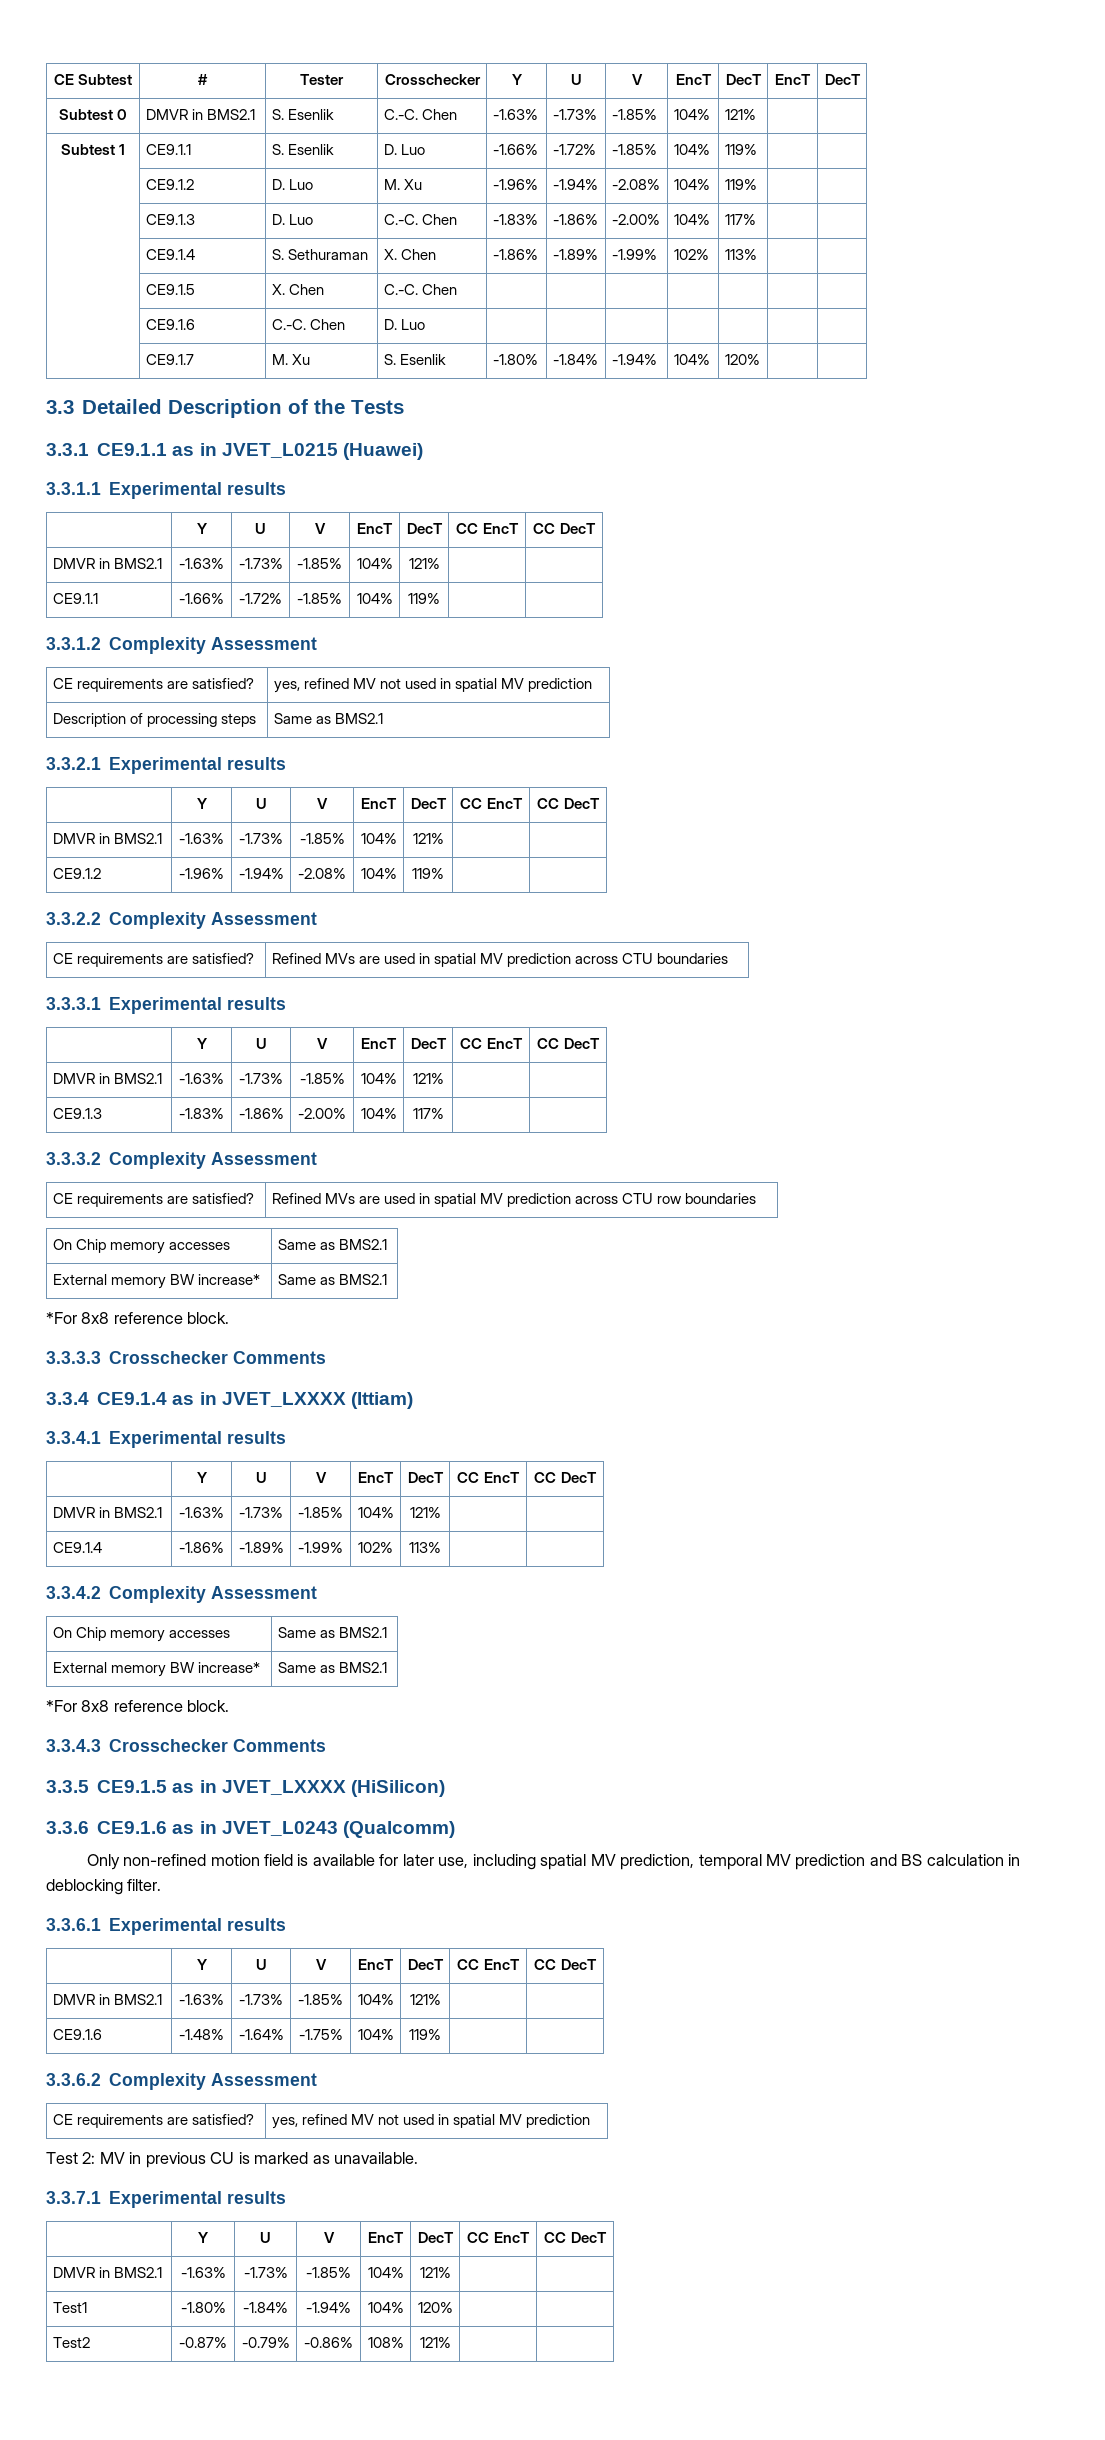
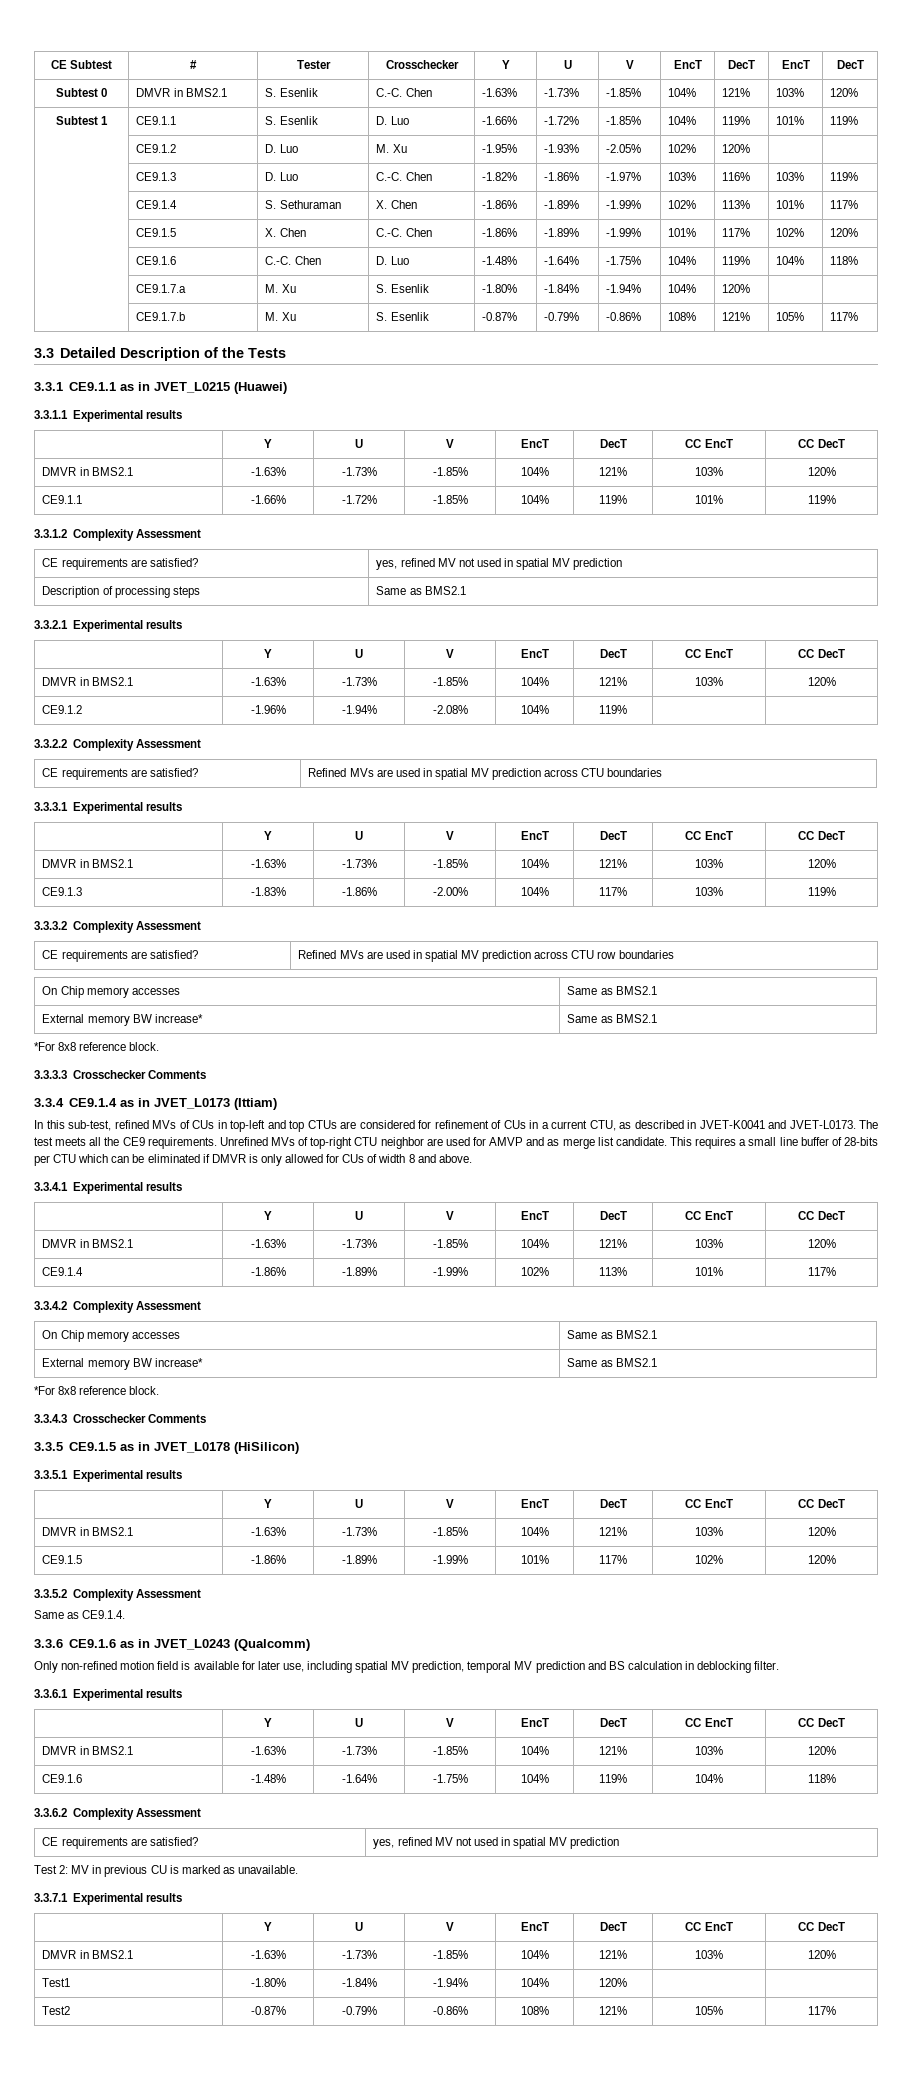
(756, 114) | -> [776,88,805,97] [830,88,859,97] 103% | 120%
(757, 149) | -> [776,116,805,125] [830,116,859,125] 101% | 119%
[492,179,538,190] [552,179,598,190] [611,179,660,190] [673,179,710,190] [724,179,757,190] -1.96% | -1.94% | -2.08% | 104% | 119% -> [482,144,518,153] [544,144,580,153] [606,144,642,153] [668,144,697,153] [722,144,751,153] -1.95% | -1.93% | -2.05% | 102% | 120%
[492,214,538,225] [552,214,598,225] [611,214,660,225] [673,214,710,225] [724,214,756,225] -1.83% | -1.86% | -2.00% | 104% | 117% | | -> [482,172,518,181] [544,172,580,181] [606,172,642,181] [668,172,697,181] [722,172,751,181] [776,172,805,181] [830,172,859,181] -1.82% | -1.86% | -1.97% | 103% | 116% | 103% | 119%
(757, 254) | -> [776,200,805,209] [830,200,859,209] 101% | 117%
(457, 289) | | | | | | -> [482,228,518,237] [544,228,580,237] [606,228,642,237] [668,228,697,237] [722,228,751,237] [776,228,805,237] [830,228,859,237] -1.86% | -1.89% | -1.99% | 101% | 117% | 102% | 120%
[145,354,194,365] | | | | | | // | CE9.1.7 -> [482,256,518,265] [544,256,580,265] [606,256,642,265] [668,256,697,265] [722,256,751,265] [776,256,805,265] [830,256,859,265] [136,284,187,293] -1.48% | -1.64% | -1.75% | 104% | 119% | 104% | 118% // | CE9.1.7.a
(760, 359) none -> [136,312,186,321] [265,312,296,321] [376,312,429,321] [482,312,518,321] [544,312,580,321] [606,312,642,321] [668,312,697,321] [722,312,751,321] [776,312,805,321] [830,312,859,321] // | CE9.1.7.b | M. Xu | S. Esenlik | -0.87% | -0.79% | -0.86% | 108% | 121% | 105% | 117%
(440, 563) | -> [695,467,723,476] [807,467,836,476] 103% | 120%
(440, 598) | -> [695,495,723,504] [807,495,836,504] 101% | 119%
(444, 838) | -> [695,677,723,686] [807,677,836,686] 103% | 120%
(444, 1078) | -> [695,859,723,868] [807,859,836,868] 103% | 120%
(444, 1113) | -> [695,887,723,896] [807,887,836,896] 103% | 119%
[221,1392,346,1407] JVET_LXXXX -> [153,1098,230,1109] JVET_L0173
(413, 1400) none -> [34,1120,878,1132] [34,1137,878,1149] [34,1154,472,1166] // In this sub-test, refined MVs of CUs in top-left and top CTUs are considered for refinement of CUs in a current CTU, as described in JVET-K0041 and JVET-L0173. The test meets all the CE9 requirements. Unrefined MVs of top-right CTU neighbor are used for AMVP and as merge list candidate. This requires a small line buffer of 28-bits per CTU which can be eliminated if DMVR is only allowed for CUs of width 8 and above.
(441, 1512) | -> [695,1239,723,1248] [807,1239,836,1248] 103% | 120%
(441, 1547) | -> [695,1267,723,1276] [807,1267,836,1276] 101% | 117%
[221,1780,346,1795] JVET_LXXXX -> [153,1442,230,1453] JVET_L0178
(445, 1788) none -> [34,1470,182,1482] [264,1499,272,1508] [355,1499,363,1508] [446,1499,454,1508] [520,1499,549,1508] [599,1499,627,1508] [685,1499,733,1508] [798,1499,845,1508] [42,1527,133,1536] [250,1527,286,1536] [341,1527,377,1536] [432,1527,468,1536] [520,1527,549,1536] [599,1527,627,1536] [695,1527,723,1536] [807,1527,836,1536] [42,1555,83,1564] [250,1555,286,1564] [341,1555,377,1564] [432,1555,468,1564] [520,1555,549,1564] [599,1555,627,1564] [695,1555,723,1564] [807,1555,836,1564] [34,1589,201,1601] [34,1610,126,1619] // 3.3.5.1 Experimental results // | Y | U | V | EncT | DecT | CC EncT | CC DecT // DMVR in BMS2.1 | -1.63% | -1.73% | -1.85% | 104% | 121% | 103% | 120% // CE9.1.5 | -1.86% | -1.89% | -1.99% | 101% | 117% | 102% | 120% // 3.3.5.2 Complexity Assessment // Same as CE9.1.4.
(441, 1999) | -> [695,1746,723,1755] [807,1746,836,1755] 103% | 120%
(441, 2034) | -> [695,1774,723,1783] [807,1774,836,1783] 104% | 118%
(451, 2272) | -> [695,1950,723,1959] [807,1950,836,1959] 103% | 120%
(451, 2342) | -> [695,2006,723,2015] [807,2006,836,2015] 105% | 117%

